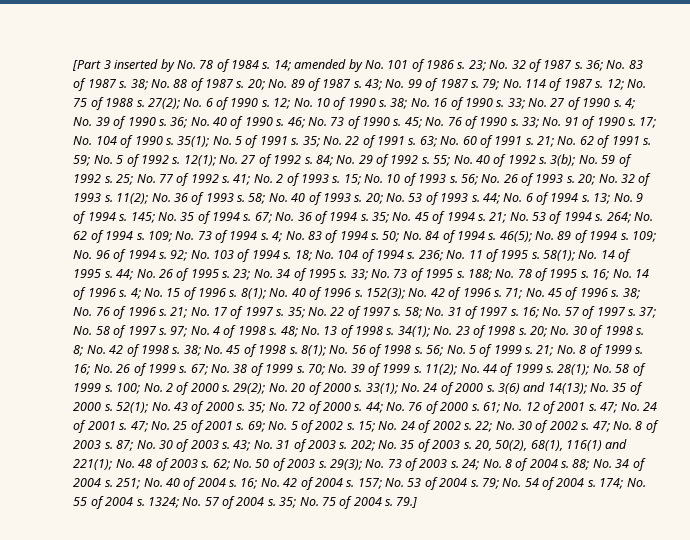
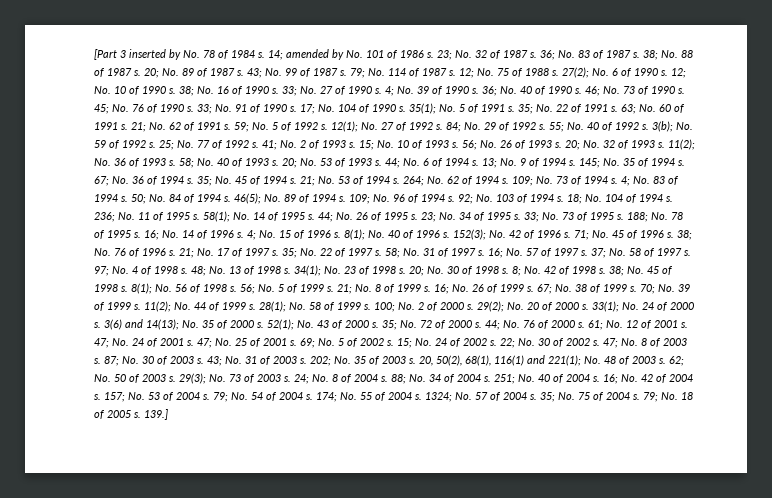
[396,497,418,508] 79.] -> [643,392,694,402] [94,409,169,420] 79; No. 18 of 2005 s. 139.]

